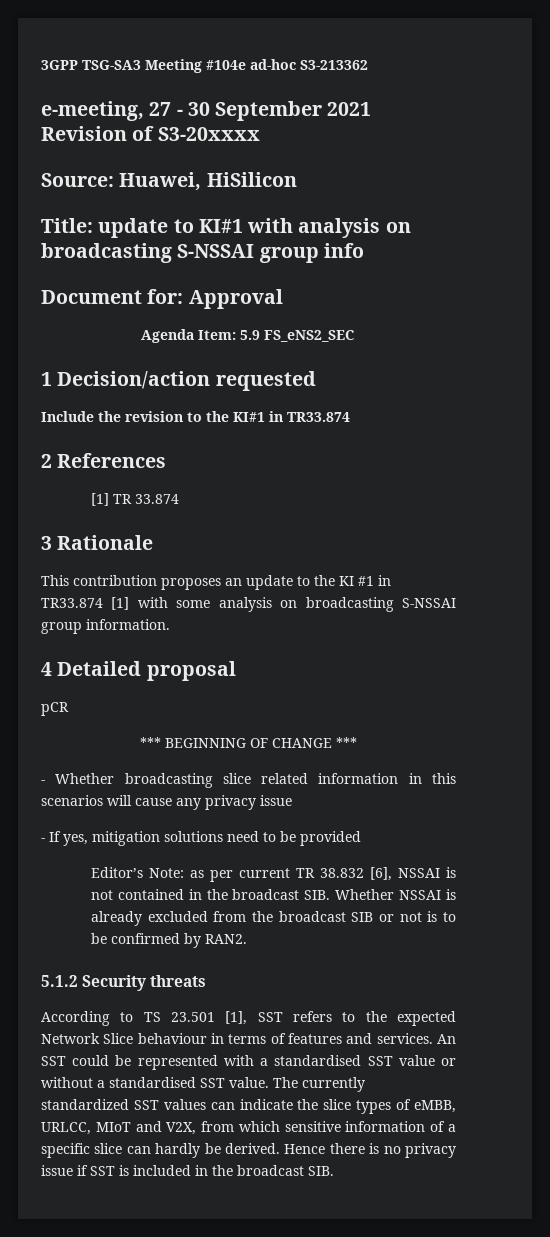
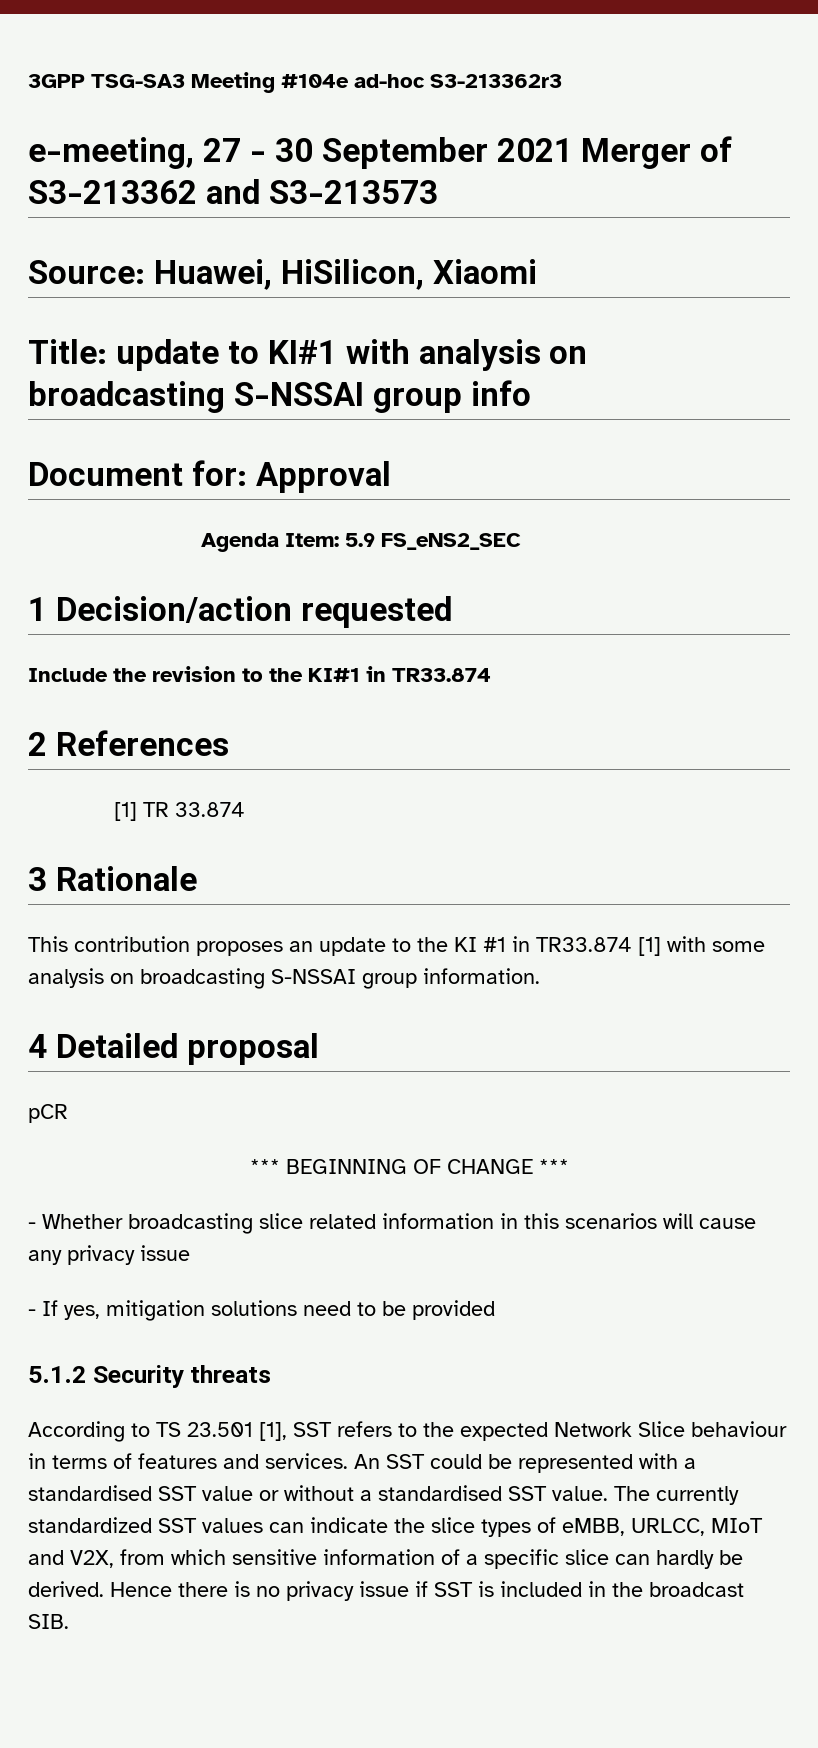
[300,60,368,70] S3-213362 -> [430,74,562,88] S3-213362r3
[41,126,260,141] Revision of S3-20xxxx -> [581,136,733,169] [28,179,438,204] Merger of S3-213362 and S3-213573
[206,172,297,187] HiSilicon -> [280,259,537,290] HiSilicon, Xiaomi
[90,867,456,882] [90,889,456,900] [90,911,457,926] [90,933,247,948] // Editor’s Note: as per current TR 38.832 [6], NSSAI is not contained in the broadcast SIB. Whether NSSAI is already excluded from the broadcast SIB or not is to be confirmed by RAN2. -> (495, 1310) none

